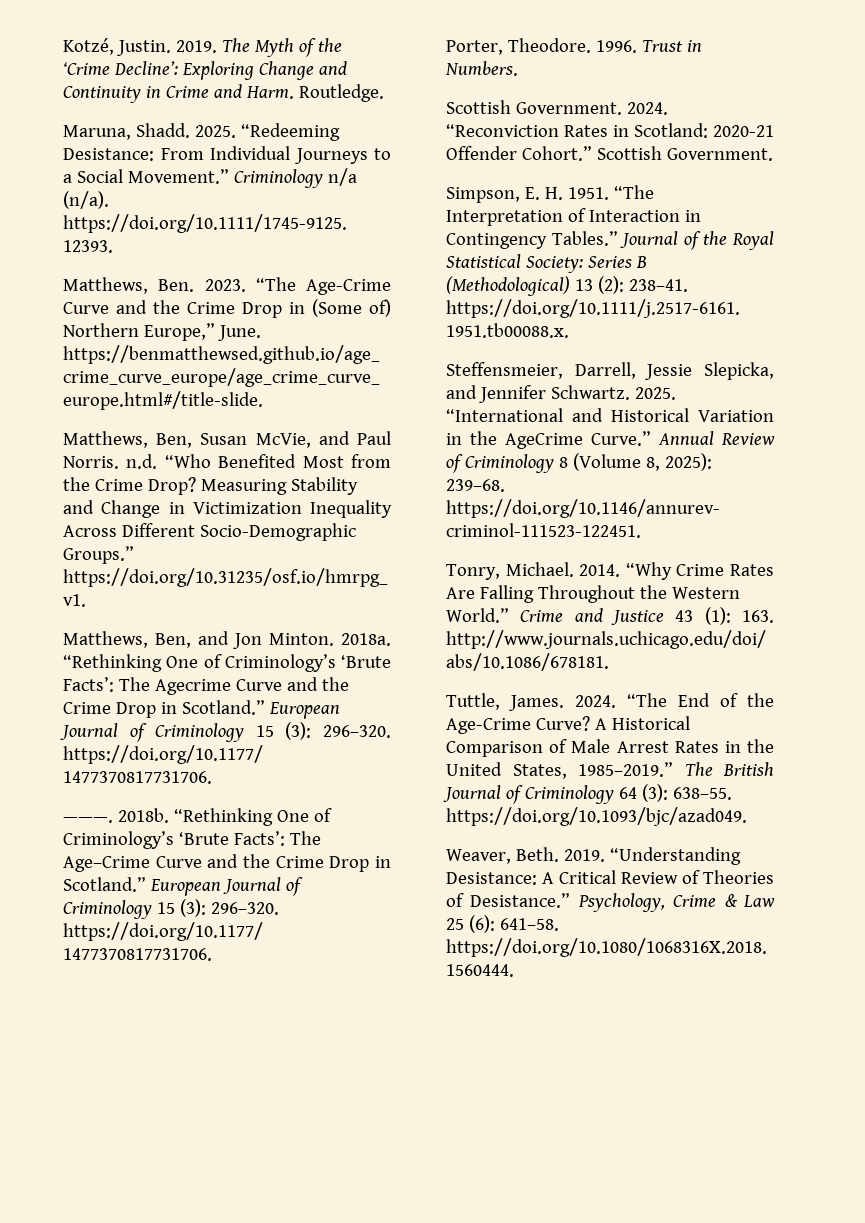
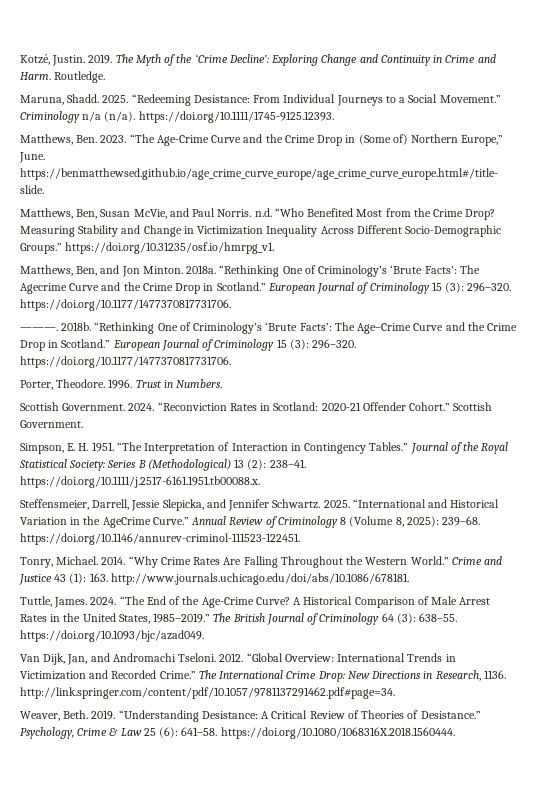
(747, 816) none -> [20,653,456,665] [20,670,506,682] [20,687,395,699] // Van Dijk, Jan, and Andromachi Tseloni. 2012. “Global Overview: International Trends in Victimization and Recorded Crime.” The International Crime Drop: New Directions in Research, 1136. http://link.springer.com/content/pdf/10.1057/9781137291462.pdf#page=34.

